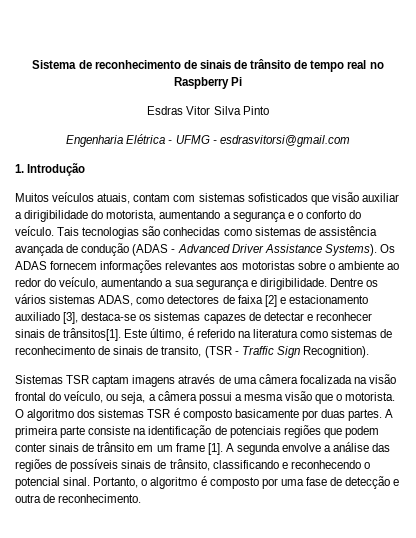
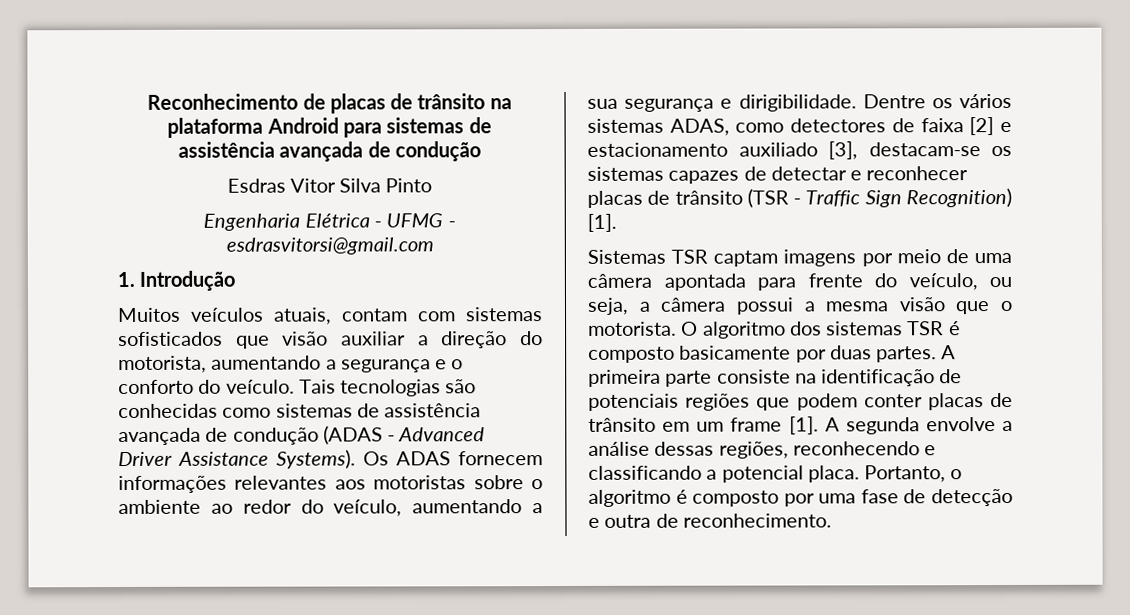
[32,59,384,72] [173,77,243,89] Sistema de reconhecimento de sinais de trânsito de tempo real no Raspberry Pi -> [147,93,512,114] [167,117,492,138] [178,141,481,162] Reconhecimento de placas de trânsito na plataforma Android para sistemas de assistência avançada de condução
[24,210,89,222] dirigibilidade -> [441,331,508,349] direção
[81,312,137,321] destaca-se -> [868,142,981,157] destacam-se
[15,328,393,341] [15,346,202,357] sinais de trânsitos[1]. Este último, é referido na literatura como sistemas de reconhecimento de sinais de transito, -> [587,190,743,208] placas de trânsito
[302,346,369,358] Recognition). -> [906,187,1012,208] [587,213,617,232] Recognition) [1].
[178,374,216,384] através -> [861,249,941,267] por meio
[299,374,397,384] [15,392,46,401] focalizada na visão frontal -> [663,273,863,291] apontada para frente
[49,443,80,452] sinais -> [927,393,984,411] placas
[372,443,391,452] [15,459,370,472] [15,477,91,489] das regiões de possíveis sinais de trânsito, classificando e reconhecendo o potencial sinal. -> [654,441,937,459] [588,465,860,483] dessas regiões, reconhecendo e classificando a potencial placa.

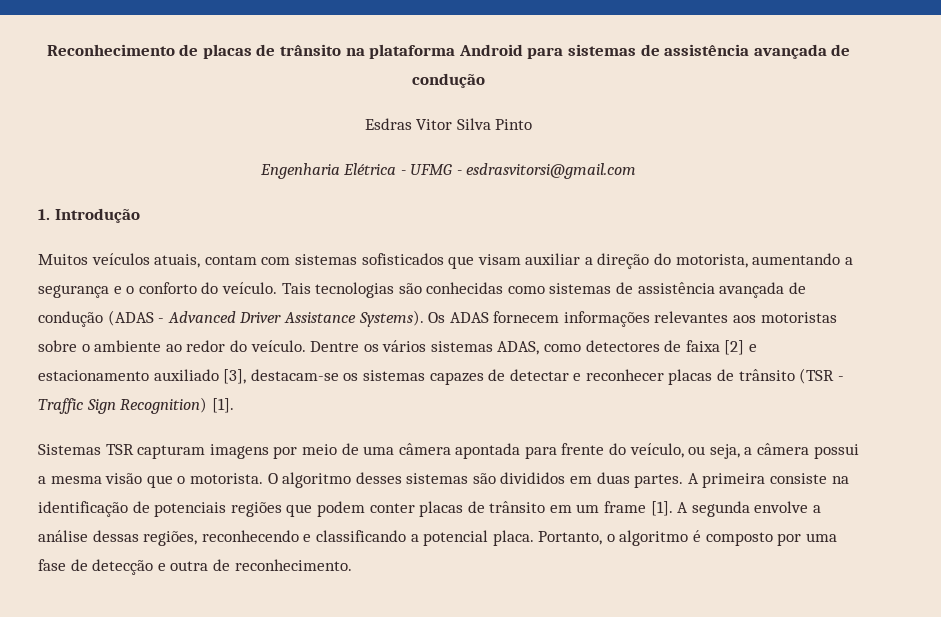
[282,331,329,346] visão -> [477,254,521,265] visam
[333,499,543,517] [587,94,857,112] veículo, aumentando a sua segurança e dirigibilidade. -> [250,340,306,352] veículo.
[713,250,779,267] captam -> [137,445,206,459] capturam
[789,321,961,336] [588,345,827,363] dos sistemas TSR é composto basicamente por -> [355,472,593,484] desses sistemas são divididos em
[665,370,713,387] parte -> (766, 480) none

